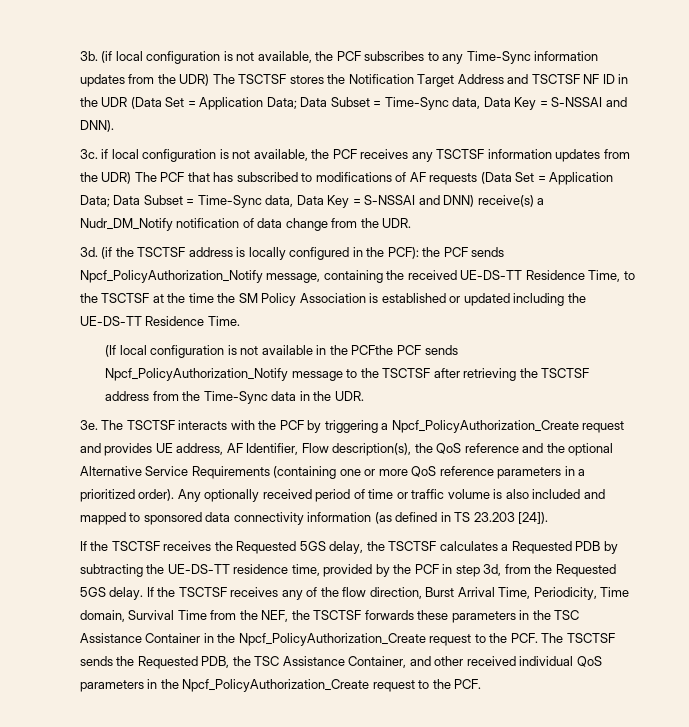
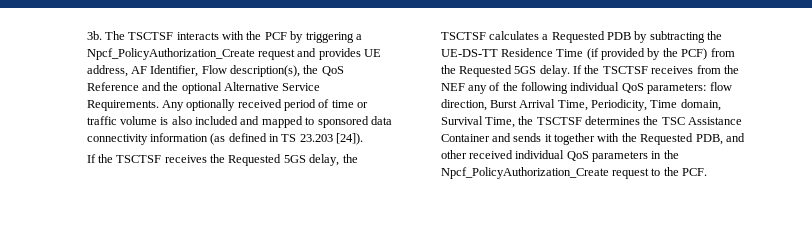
[101,51,599,64] [79,74,629,87] [79,97,627,110] [79,120,114,132] [79,149,630,162] [79,172,614,185] [79,195,545,208] [79,218,412,231] [79,247,505,260] [79,270,635,283] [79,293,586,306] [79,316,240,326] [105,345,458,358] [105,368,590,381] [105,391,364,404] [79,420,98,430] (if local configuration is not available, the PCF subscribes to any Time-Sync information updates from the UDR) The TSCTSF stores the Notification Target Address and TSCTSF NF ID in the UDR (Data Set = Application Data; Data Subset = Time-Sync data, Data Key = S-NSSAI and DNN). // 3c. if local configuration is not available, the PCF receives any TSCTSF information updates from the UDR) The PCF that has subscribed to modifications of AF requests (Data Set = Application Data; Data Subset = Time-Sync data, Data Key = S-NSSAI and DNN) receive(s) a Nudr_DM_Notify notification of data change from the UDR. // 3d. (if the TSCTSF address is locally configured in the PCF): the PCF sends Npcf_PolicyAuthorization_Notify message, containing the received UE-DS-TT Residence Time, to the TSCTSF at the time the SM Policy Association is established or updated including the UE-DS-TT Residence Time. // (If local configuration is not available in the PCFthe PCF sends Npcf_PolicyAuthorization_Notify message to the TSCTSF after retrieving the TSCTSF address from the Time-Sync data in the UDR. // 3e. -> (102, 35) none
[464,443,519,453] reference -> [86,82,139,91] Reference
[191,466,586,479] [79,489,175,502] Requirements (containing one or more QoS reference parameters in a prioritized order). -> [86,100,159,111] Requirements.
[233,564,502,577] residence time, provided by the PCF in step 3d, -> [500,48,708,60] Residence Time (if provided by the PCF)
[281,587,339,600] any of the -> [696,65,739,74] [440,82,707,94] from the NEF any of the following individual QoS parameters:
[177,610,580,623] [79,633,615,646] [79,656,407,669] Time from the NEF, the TSCTSF forwards these parameters in the TSC Assistance Container in the Npcf_PolicyAuthorization_Create request to the PCF. The TSCTSF sends the Requested PDB, the TSC Assistance Container, -> [484,116,743,128] [440,133,723,145] Time, the TSCTSF determines the TSC Assistance Container and sends it together with the Requested PDB,

